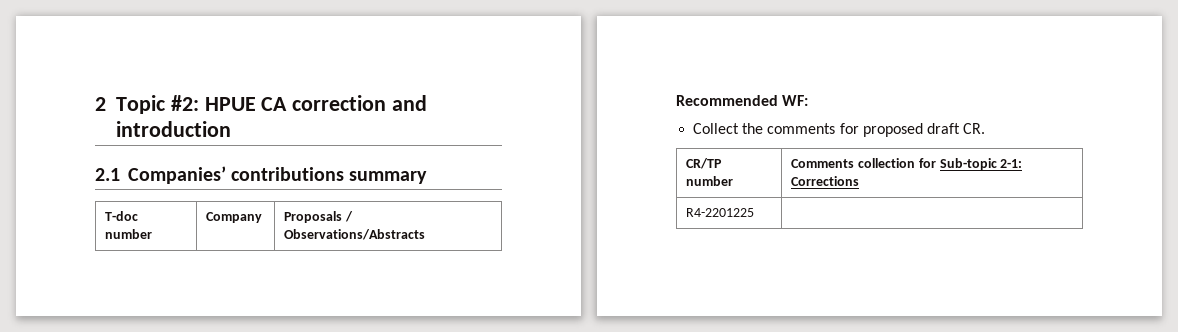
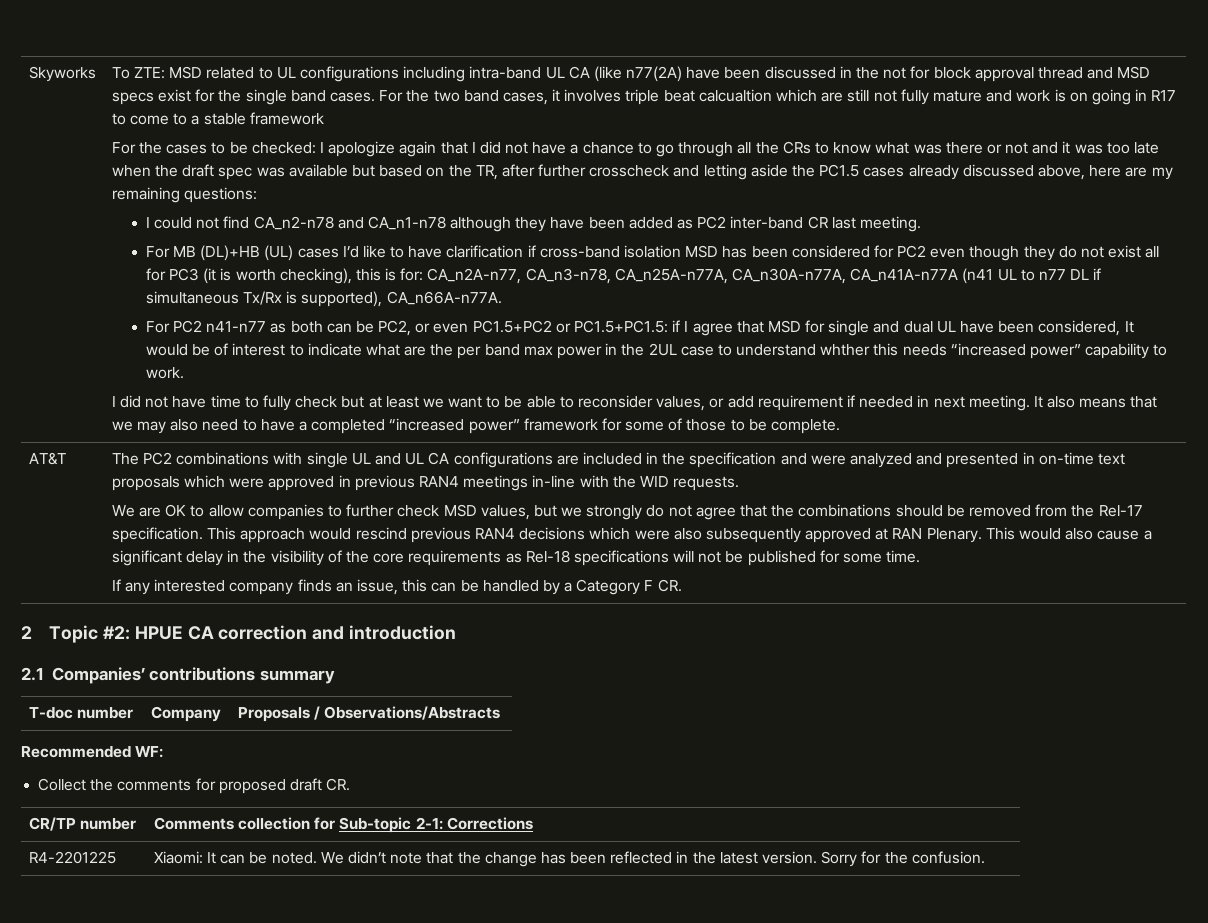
(95, 104) none -> [28,66,96,82] [111,66,1151,82] [111,89,1177,105] [111,112,324,125] [111,141,1160,157] [111,164,1173,180] [111,187,258,203] [145,216,921,232] [145,245,1160,261] [145,268,1102,284] [145,291,502,307] [145,320,1134,336] [145,343,1168,359] [145,367,184,379] [111,395,1158,411] [111,418,841,434] [28,452,66,465] [111,452,1125,468] [111,475,740,491] [111,504,1143,520] [111,527,1152,543] [111,550,921,566] [111,579,682,595] Skyworks | To ZTE: MSD related to UL configurations including intra-band UL CA (like n77(2A) have been discussed in the not for block approval thread and MSD specs exist for the single band cases. For the two band cases, it involves triple beat calcualtion which are still not fully mature and work is on going in R17 to come to a stable framework // For the cases to be checked: I apologize again that I did not have a chance to go through all the CRs to know what was there or not and it was too late when the draft spec was available but based on the TR, after further crosscheck and letting aside the PC1.5 cases already discussed above, here are my remaining questions: // I could not find CA_n2-n78 and CA_n1-n78 although they have been added as PC2 inter-band CR last meeting. // For MB (DL)+HB (UL) cases I’d like to have clarification if cross-band isolation MSD has been considered for PC2 even though they do not exist all for PC3 (it is worth checking), this is for: CA_n2A-n77, CA_n3-n78, CA_n25A-n77A, CA_n30A-n77A, CA_n41A-n77A (n41 UL to n77 DL if simultaneous Tx/Rx is supported), CA_n66A-n77A. // For PC2 n41-n77 as both can be PC2, or even PC1.5+PC2 or PC1.5+PC1.5: if I agree that MSD for single and dual UL have been considered, It would be of interest to indicate what are the per band max power in the 2UL case to understand whther this needs “increased power” capability to work. // I did not have time to fully check but at least we want to be able to reconsider values, or add requirement if needed in next meeting. It also means that we may also need to have a completed “increased power” framework for some of those to be complete. // AT&T | The PC2 combinations with single UL and UL CA configurations are included in the specification and were analyzed and presented in on-time text proposals which were approved in previous RAN4 meetings in-line with the WID requests. // We are OK to allow companies to further check MSD values, but we strongly do not agree that the combinations should be removed from the Rel-17 specification. This approach would rescind previous RAN4 decisions which were also subsequently approved at RAN Plenary. This would also cause a significant delay in the visibility of the core requirements as Rel-18 specifications will not be published for some time. // If any interested company finds an issue, this can be handled by a Category F CR. //
(755, 212) none -> [153,851,985,867] Xiaomi: It can be noted. We didn’t note that the change has been reflected in the latest version. Sorry for the confusion.

